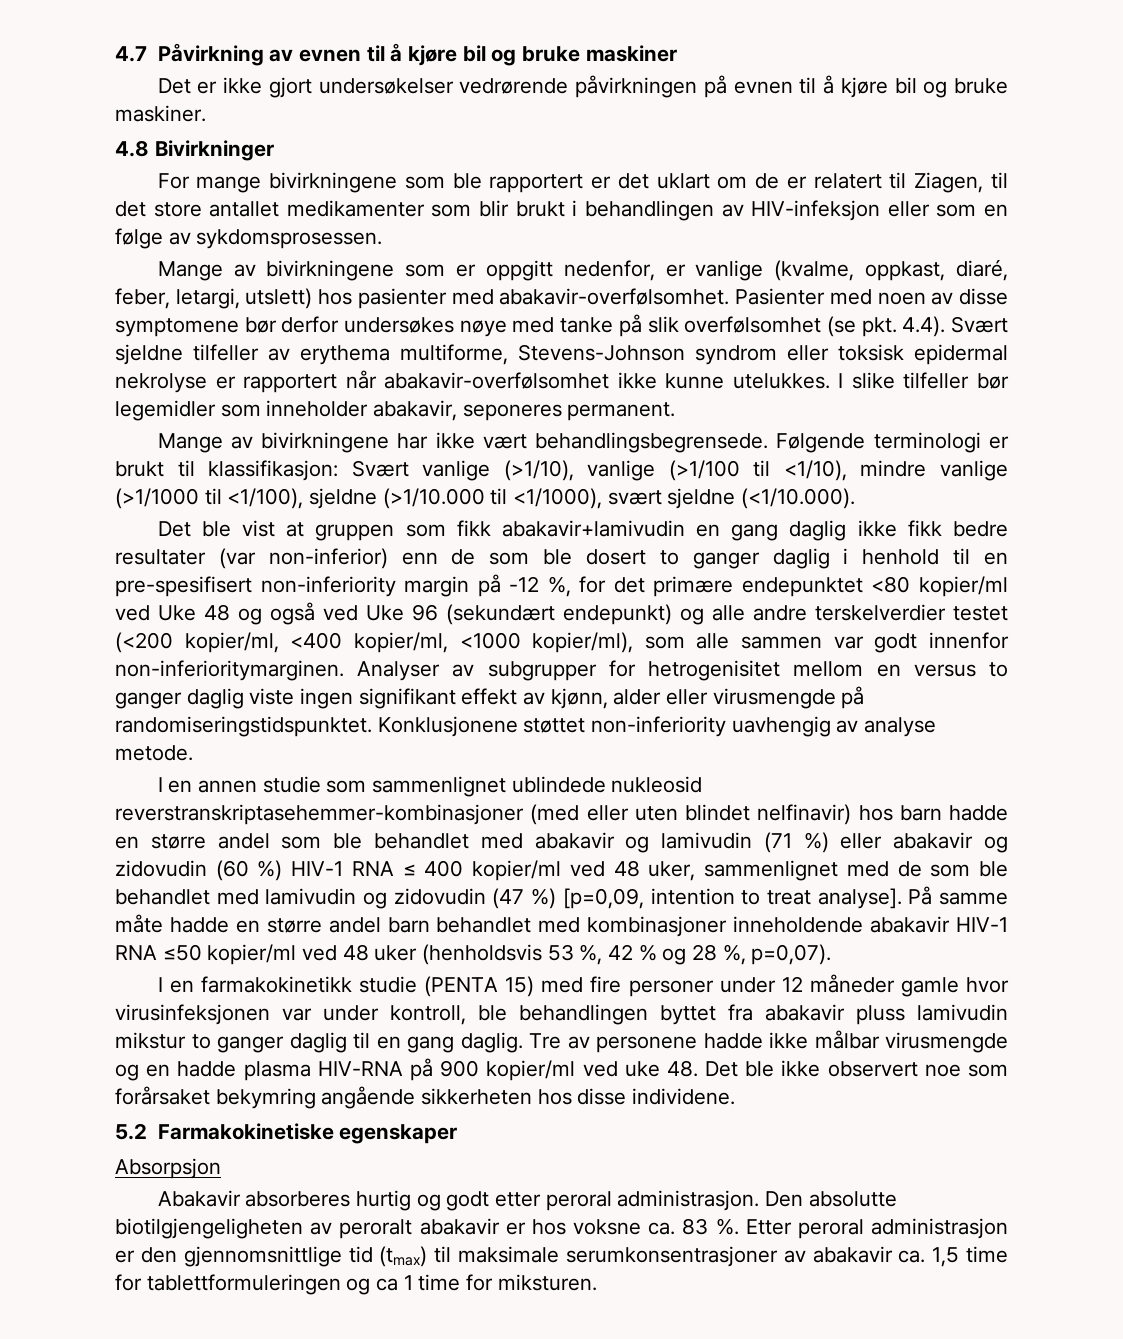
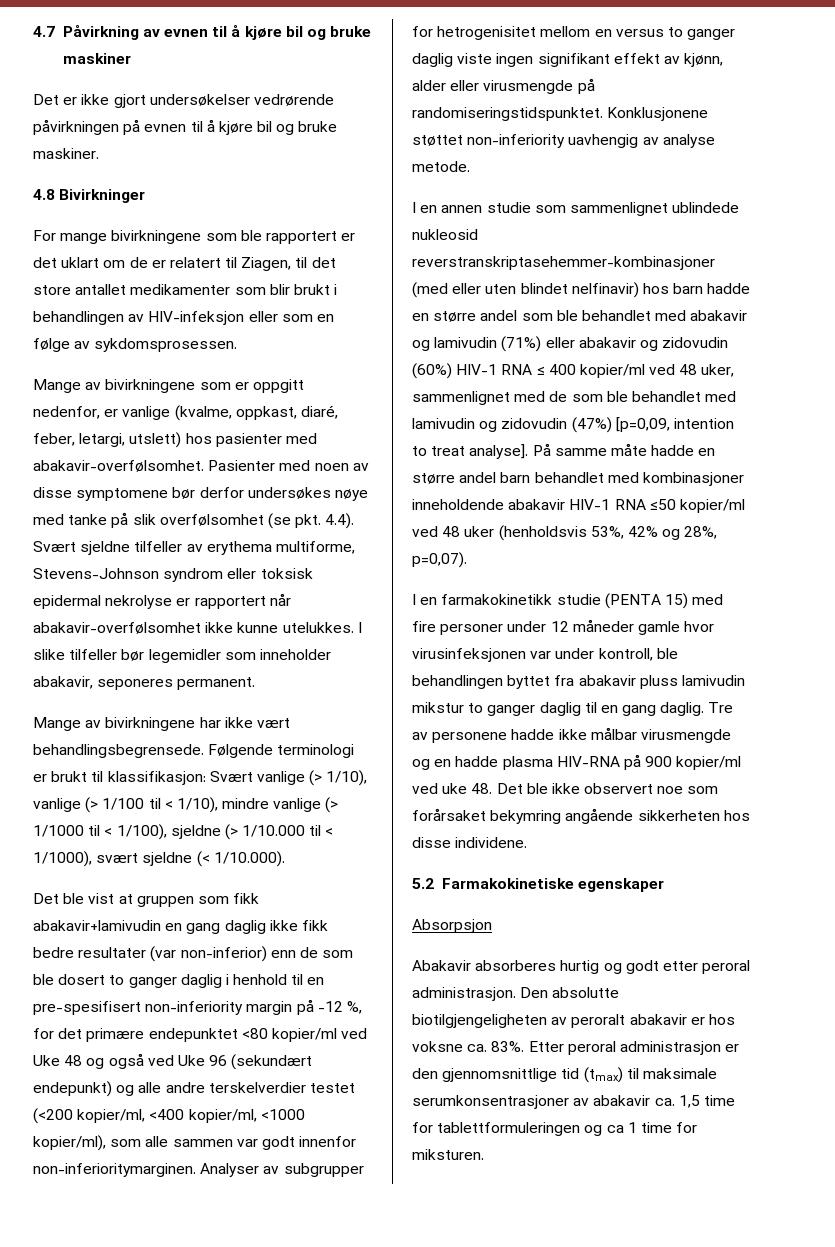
[503,460,1008,481] [115,488,856,509] (>1/10), vanlige (>1/100 til <1/10), mindre vanlige (>1/1000 til <1/100), sjeldne (>1/10.000 til <1/1000), svært sjeldne (<1/10.000). -> [309,770,368,786] [33,797,339,813] [33,824,334,840] [33,851,285,867] (> 1/10), vanlige (> 1/100 til < 1/10), mindre vanlige (> 1/1000 til < 1/100), sjeldne (> 1/10.000 til < 1/1000), svært sjeldne (< 1/10.000).
[763,832,829,853] (71 %) -> [501,336,542,352] (71%)
[215,860,283,881] (60 %) -> [412,363,452,379] (60%)
[492,888,557,909] (47 %) -> [571,417,612,433] (47%)
[547,944,746,965] 53 %, 42 % og 28 %, -> [590,526,718,540] 53%, 42% og 28%,
[682,1218,739,1235] 83 %. -> [491,1041,525,1052] 83%.

